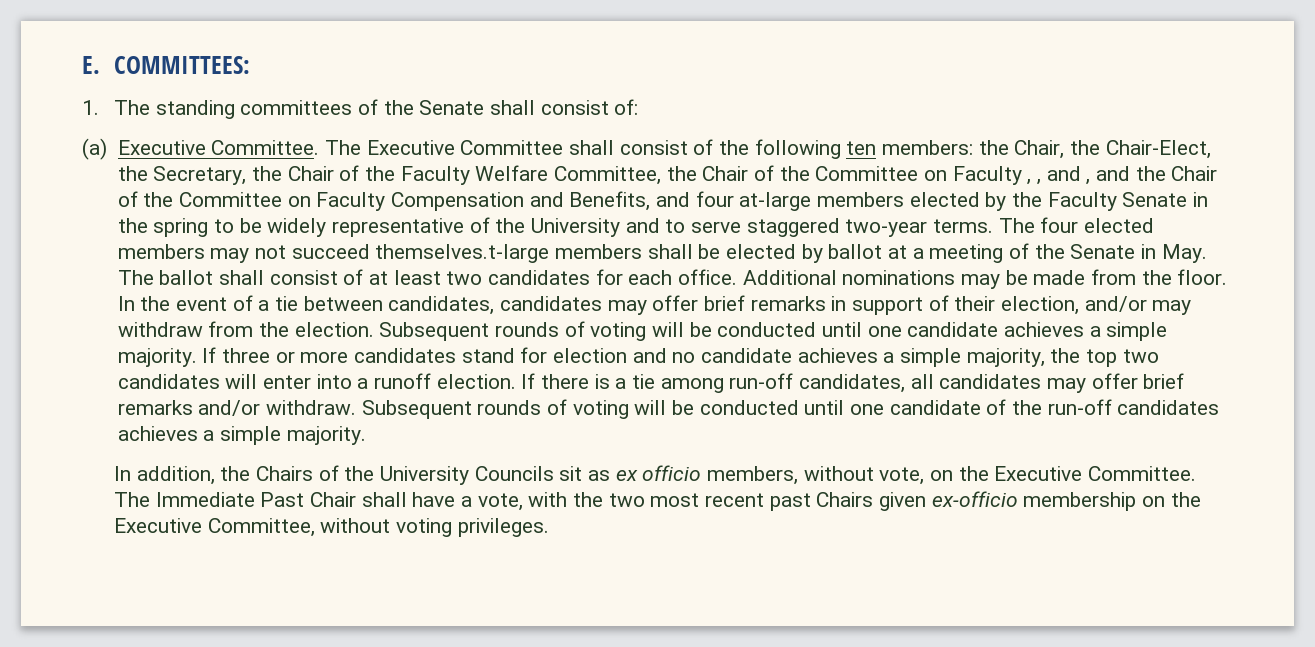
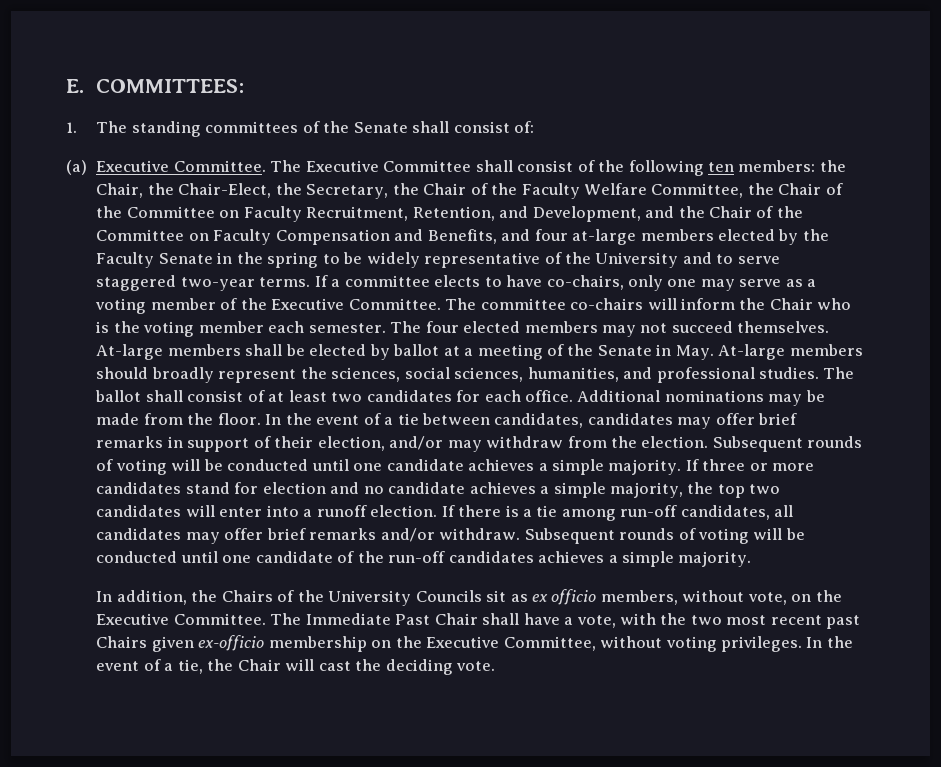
[1027,166,1091,185] , , and , -> [306,206,641,222] Recruitment, Retention, and Development,
(993, 226) none -> [314,275,817,291] [95,298,852,314] [96,321,386,337] If a committee elects to have co-chairs, only one may serve as a voting member of the Executive Committee. The committee co-chairs will inform the Chair who is the voting member each semester.
[375,244,550,263] themselves.t-large -> [737,321,830,333] [96,344,164,360] themselves. At-large
(1207, 253) none -> [718,344,863,360] [96,367,819,383] At-large members should broadly represent the sciences, social sciences, humanities, and professional studies.
(549, 527) none -> [806,636,853,648] [96,659,495,675] In the event of a tie, the Chair will cast the deciding vote.

